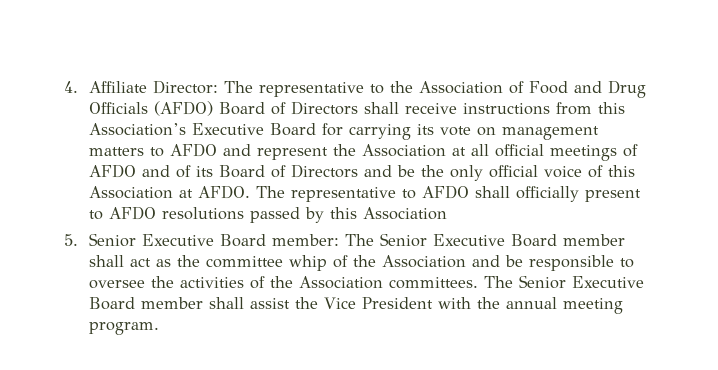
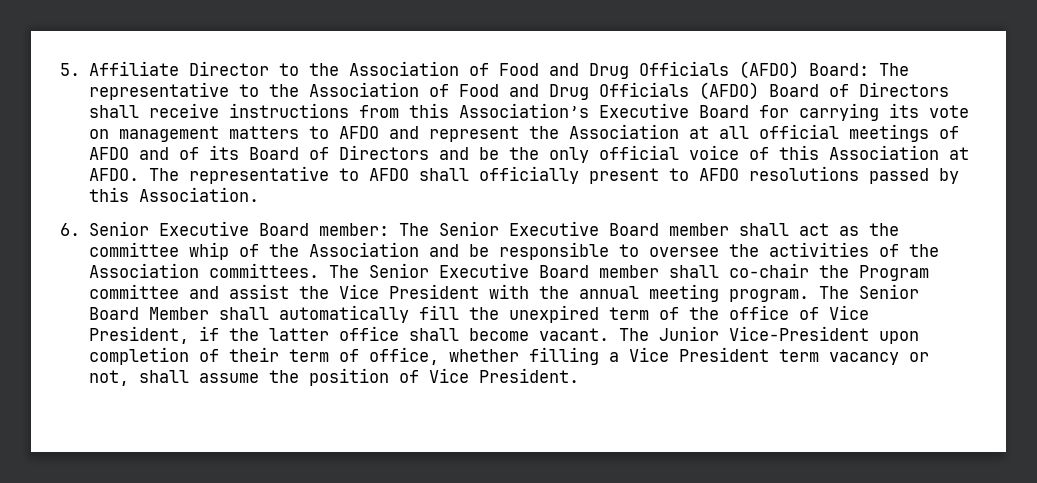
[64,80,219,94] 4. Affiliate Director: -> [60,61,870,79] 5. Affiliate Director to the Association of Food and Drug Officials (AFDO) Board:
[363,207,448,220] [64,234,78,246] Association // 5. -> [139,187,260,202] [60,223,80,236] Association. // 6.
(245, 303) none -> [729,263,930,281] [89,284,220,299] co-chair the Program committee and
(160, 328) none -> [819,284,920,299] [89,305,870,323] [89,326,920,344] [89,347,930,365] [89,368,580,386] The Senior Board Member shall automatically fill the unexpired term of the office of Vice President, if the latter office shall become vacant. The Junior Vice-President upon completion of their term of office, whether filling a Vice President term vacancy or not, shall assume the position of Vice President.

